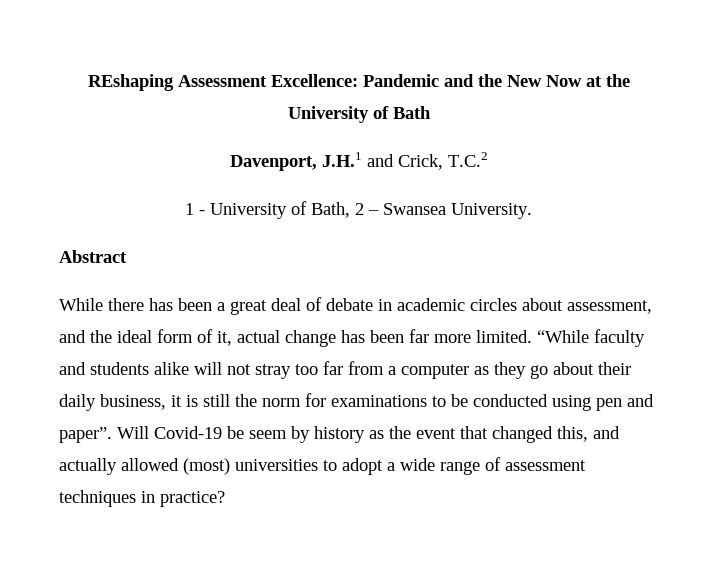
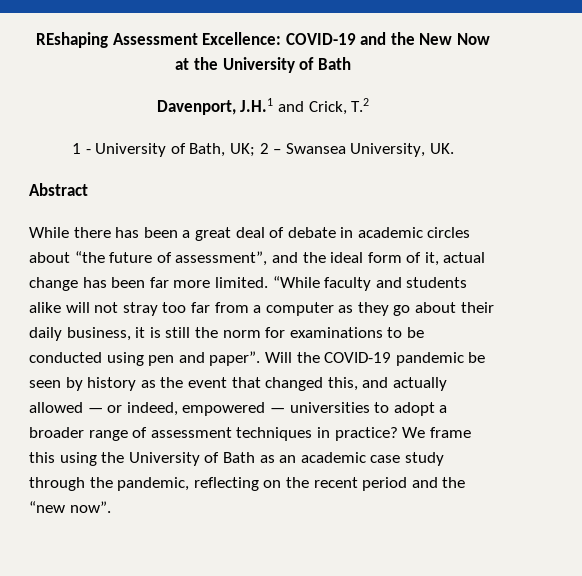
[362,74,439,87] Pandemic -> [285,33,356,45] COVID-19
[447,152,488,167] T.C.2 -> [351,98,370,112] T.2
(350, 210) none -> [230,143,255,157] UK;
[451,203,532,219] University. -> [350,143,454,157] University, UK.
[567,300,652,314] assessment, -> [74,251,268,266] “the future of assessment”,
[154,426,287,439] Covid-19 be seem -> [296,352,486,366] [29,380,61,388] the COVID-19 pandemic be seen
[183,458,230,475] (most) -> [87,402,285,416] — or indeed, empowered —
[400,458,435,471] wide -> [29,427,84,438] broader
(225, 499) none -> [402,427,471,438] [29,452,444,466] [29,477,466,491] [29,501,111,513] We frame this using the University of Bath as an academic case study through the pandemic, reflecting on the recent period and the “new now”.

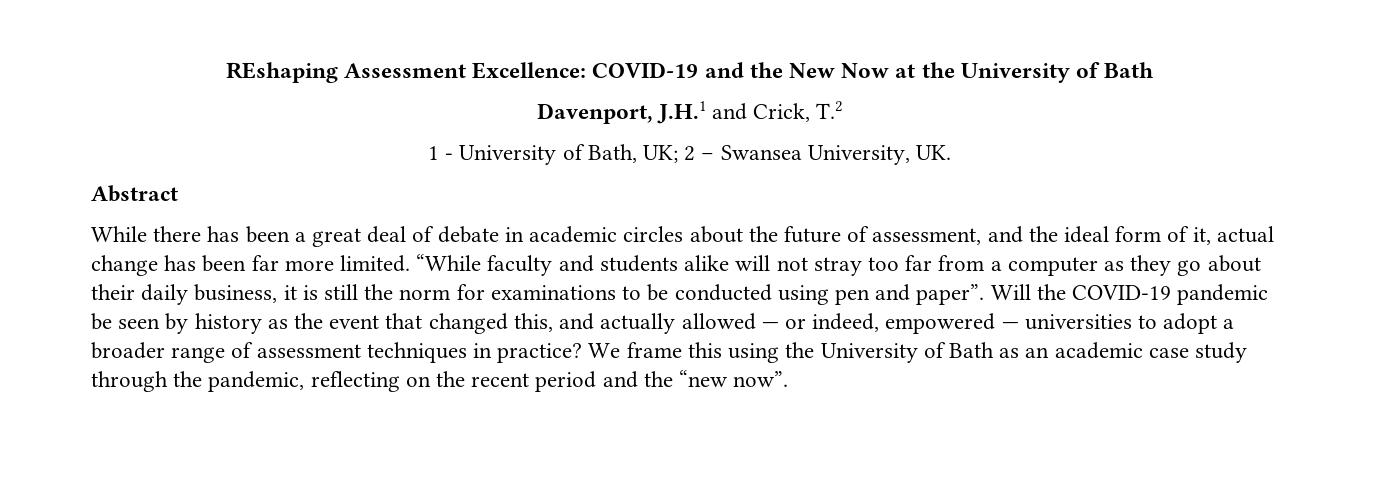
[74,251,105,263] “the -> [748,226,778,242] the
[175,251,268,266] assessment”, -> [872,228,982,245] assessment,

